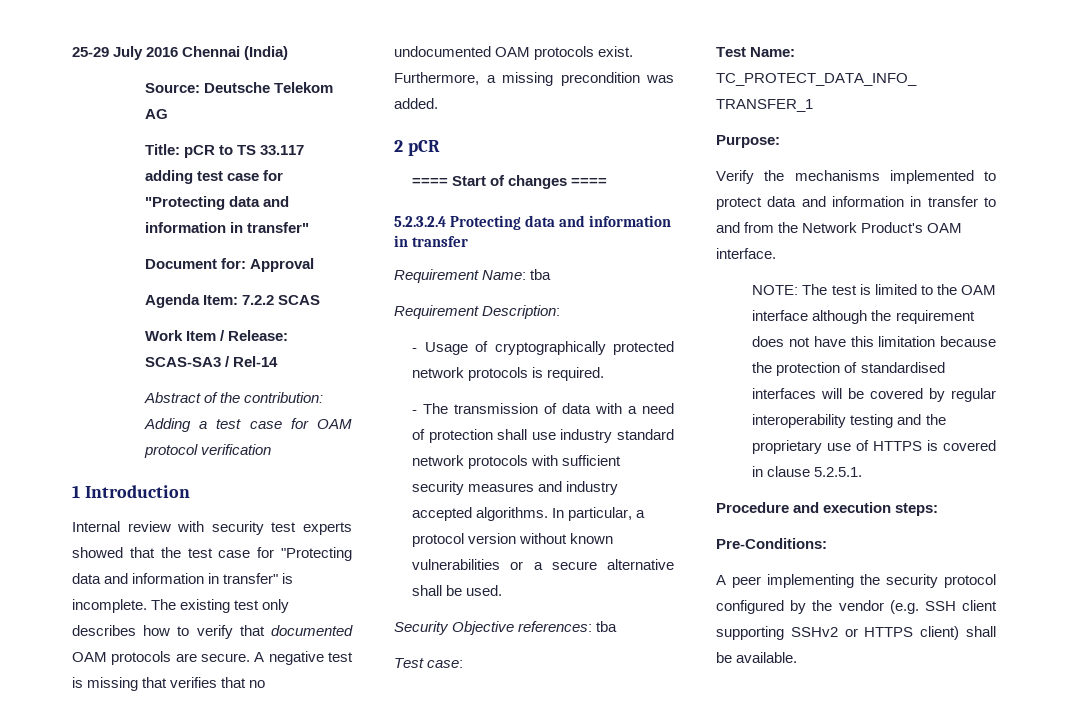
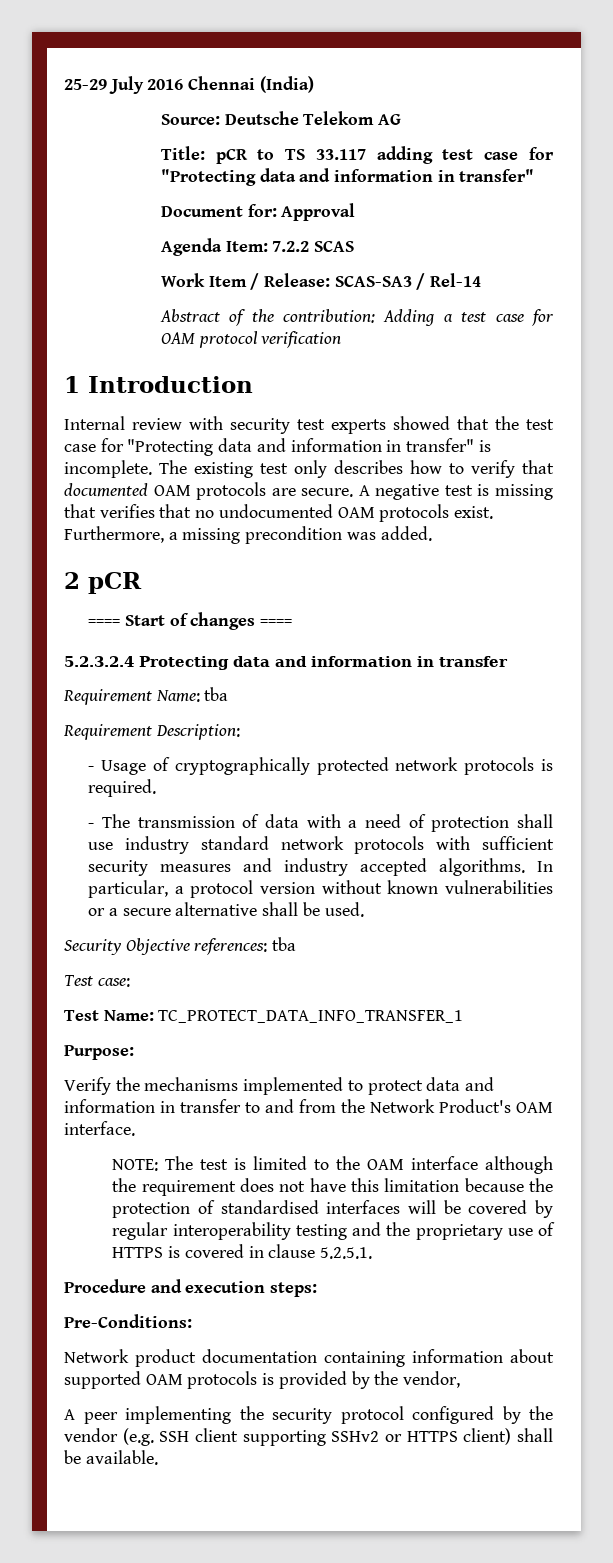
(827, 543) none -> [64,1349,554,1367] [64,1371,461,1389] // Network product documentation containing information about supported OAM protocols is provided by the vendor,

